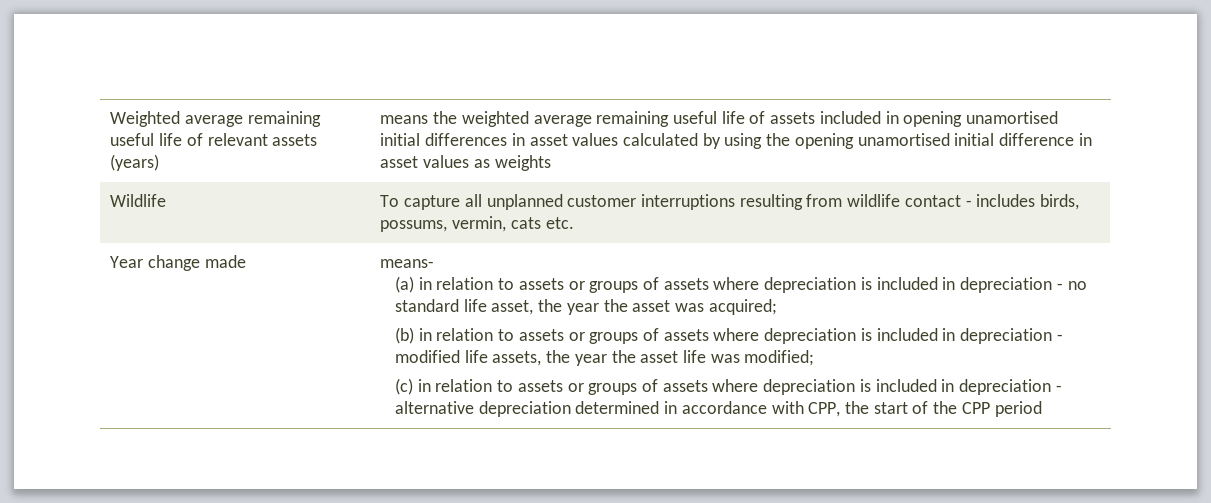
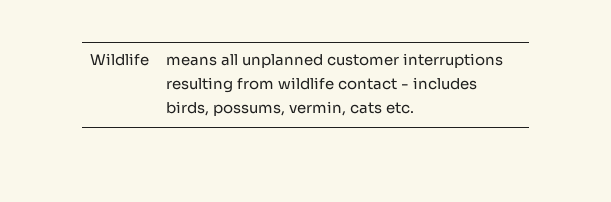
[110,111,321,127] [110,133,318,146] [110,154,160,171] [380,111,1059,127] [380,133,1092,149] [380,155,551,171] [110,194,167,207] [380,195,461,210] Weighted average remaining useful life of relevant assets (years) | means the weighted average remaining useful life of assets included in opening unamortised initial differences in asset values calculated by using the opening unamortised initial difference in asset values as weights // Wildlife | To capture -> [90,53,150,66] [166,56,218,66] Wildlife | means
[110,255,246,271] [380,259,435,268] [394,276,1087,293] [394,299,777,315] [394,327,1063,344] [394,350,815,366] [394,378,1062,395] [394,401,1042,417] // Year change made | means- // (a) in relation to assets or groups of assets where depreciation is included in depreciation - no standard life asset, the year the asset was acquired; // (b) in relation to assets or groups of assets where depreciation is included in depreciation - modified life assets, the year the asset life was modified; // (c) in relation to assets or groups of assets where depreciation is included in depreciation - alternative depreciation determined in accordance with CPP, the start of the CPP period -> (415, 108) none

